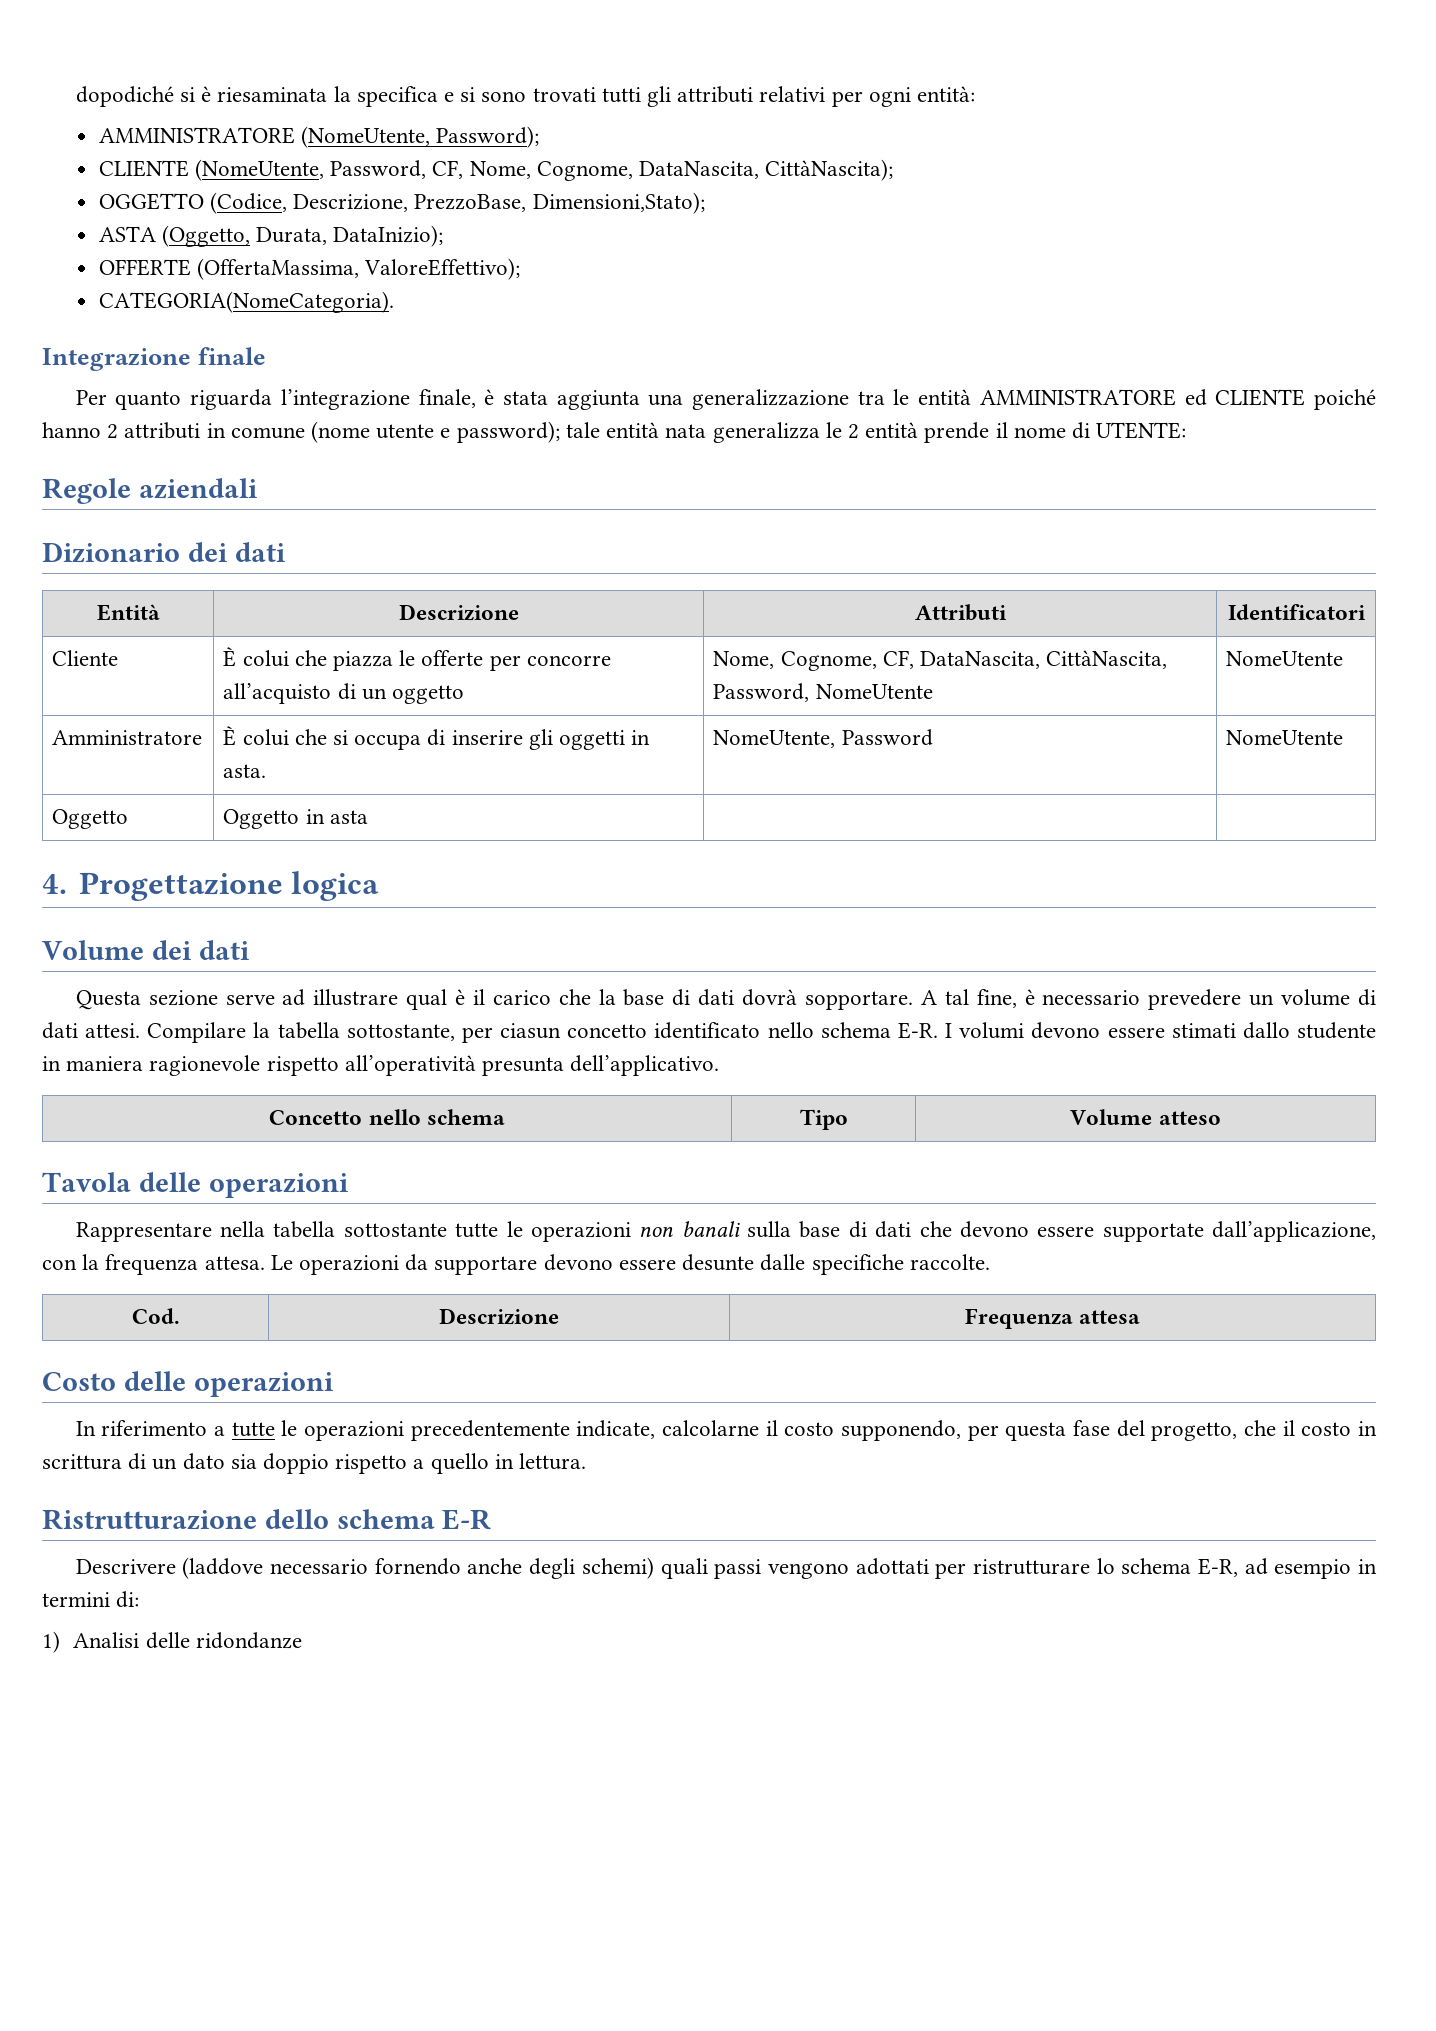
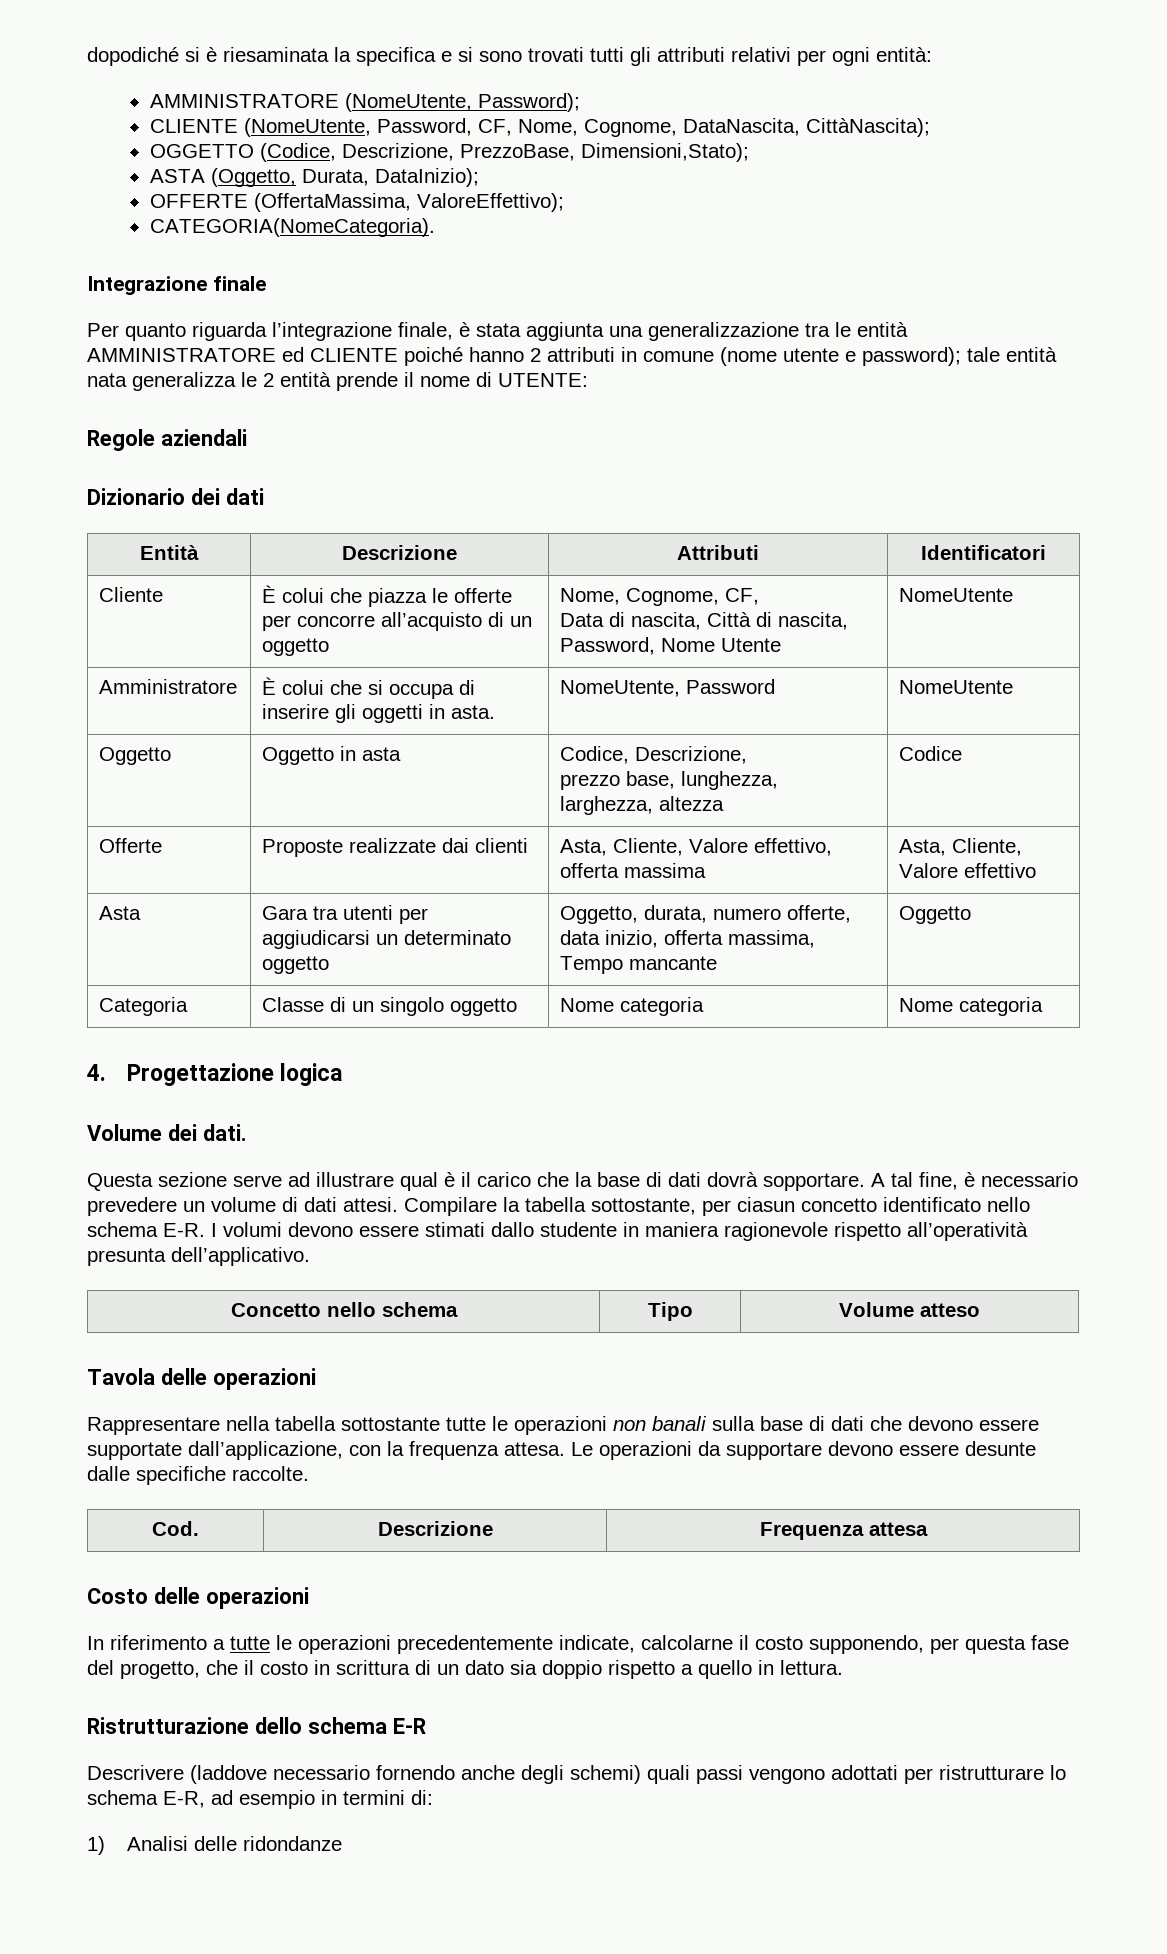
[920,650,1168,669] [713,683,933,702] DataNascita, CittàNascita, Password, NomeUtente -> [560,612,849,630] [560,637,782,655] // Data di nascita, Città di nascita, Password, Nome Utente
(368, 817) | -> [560,746,748,764] [560,771,779,790] [560,796,725,815] [899,746,963,761] [99,838,163,853] [262,838,529,857] [560,838,833,856] [560,863,707,878] [899,838,1023,856] [899,863,1037,878] [99,906,142,920] [262,905,429,924] [262,930,512,949] [262,956,330,974] [560,905,852,924] [560,930,816,948] [560,956,718,974] [899,906,972,924] [99,997,189,1016] [262,997,518,1016] [560,997,705,1016] [899,997,1044,1016] Codice, Descrizione, // prezzo base, lunghezza, larghezza, altezza | Codice // Offerte | Proposte realizzate dai clienti | Asta, Cliente, Valore effettivo, offerta massima | Asta, Cliente, Valore effettivo // Asta | Gara tra utenti per aggiudicarsi un determinato oggetto | Oggetto, durata, numero offerte, data inizio, offerta massima, Tempo mancante | Oggetto // Categoria | Classe di un singolo oggetto | Nome categoria | Nome categoria
[198,940,249,960] dati -> [202,1124,247,1141] dati.

